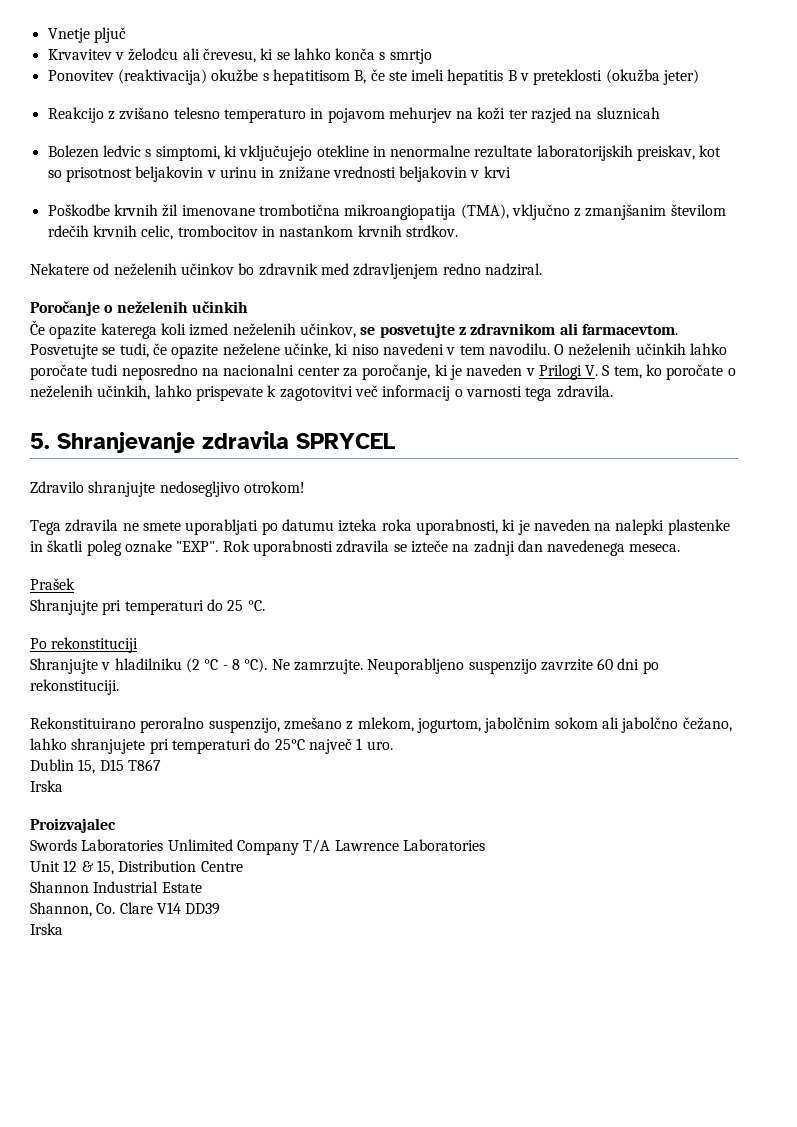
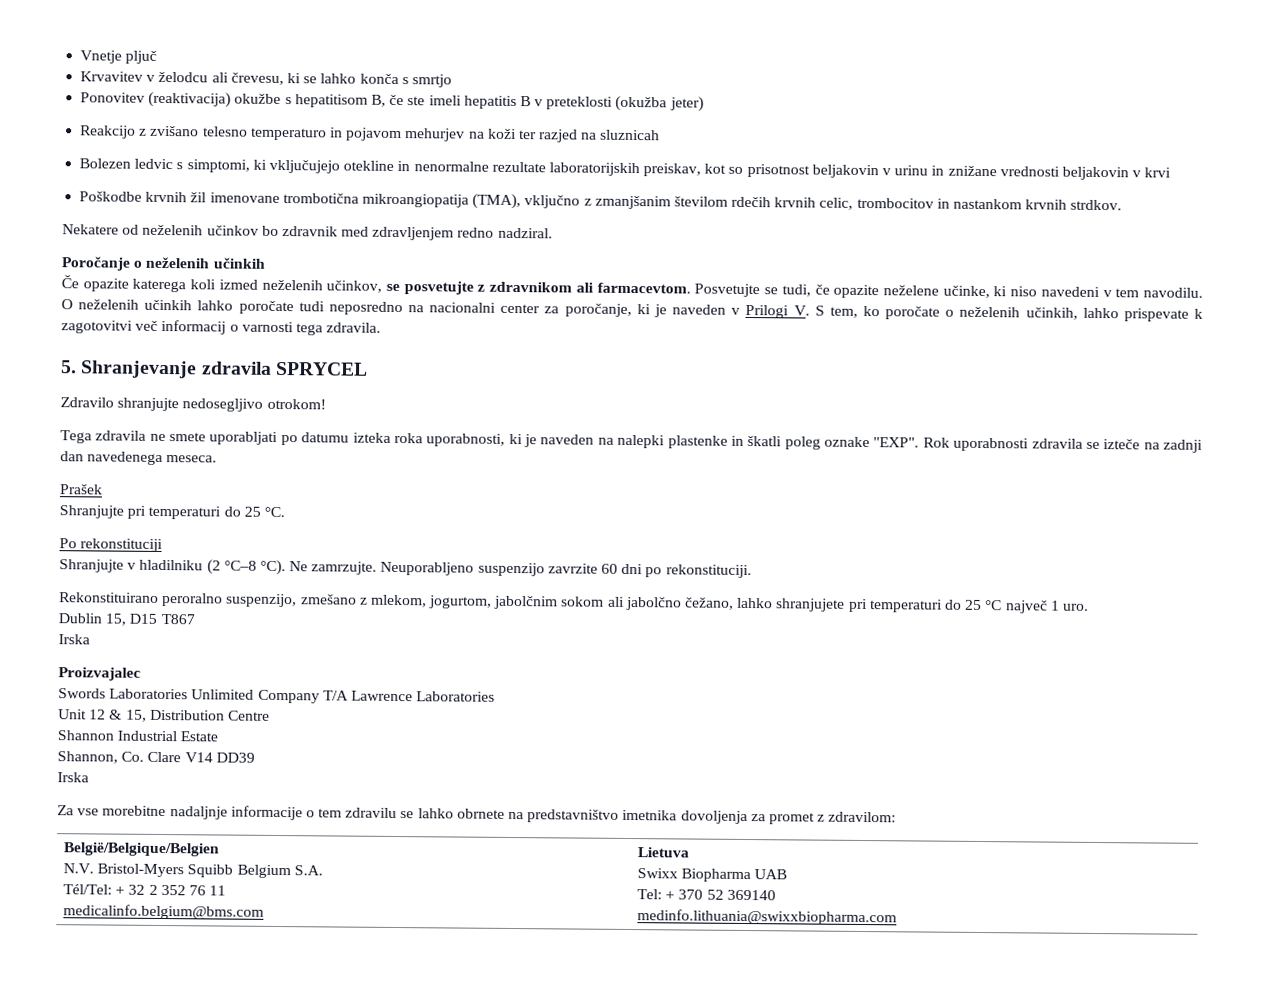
[204,659,240,670] °C - 8 -> [223,560,257,571] °C–8
[274,739,305,750] 25°C -> [965,599,1003,611] 25 °C
(63, 929) none -> [57,805,897,825] [62,842,220,857] [62,863,323,879] [62,884,227,896] [62,904,264,920] [636,847,689,858] [636,868,788,883] [636,889,776,901] [636,909,897,926] // Za vse morebitne nadaljnje informacije o tem zdravilu se lahko obrnete na predstavništvo imetnika dovoljenja za promet z zdravilom: // België/Belgique/Belgien // N.V. Bristol-Myers Squibb Belgium S.A. // Tél/Tel: + 32 2 352 76 11 // medicalinfo.belgium@bms.com | Lietuva // Swixx Biopharma UAB // Tel: + 370 52 369140 // medinfo.lithuania@swixxbiopharma.com

